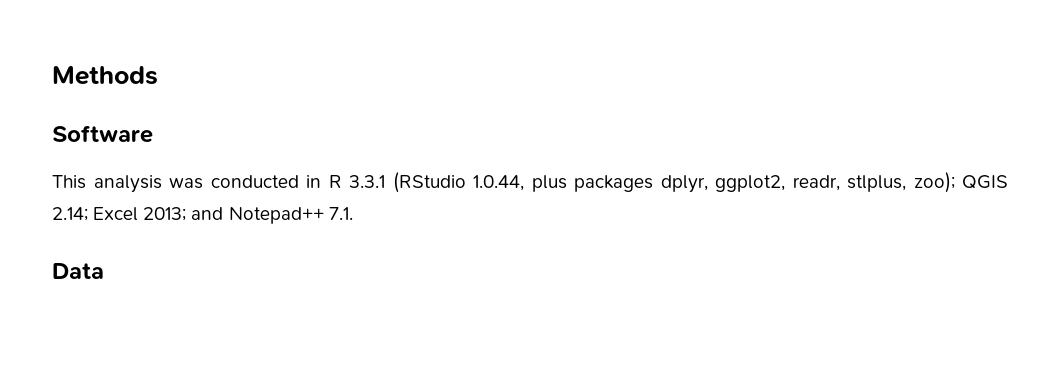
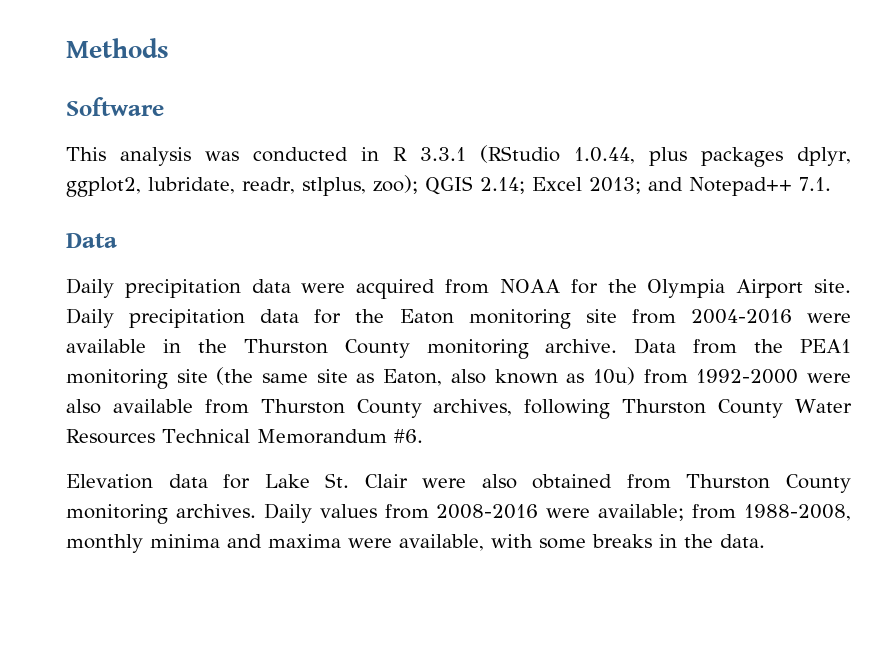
(785, 183) none -> [148,177,235,194] lubridate,
(104, 271) none -> [66,278,852,299] [66,308,852,329] [66,338,851,359] [66,367,851,389] [66,399,853,419] [66,429,423,444] [66,473,851,493] [66,503,852,524] [66,534,765,553] // Daily precipitation data were acquired from NOAA for the Olympia Airport site. Daily precipitation data for the Eaton monitoring site from 2004-2016 were available in the Thurston County monitoring archive. Data from the PEA1 monitoring site (the same site as Eaton, also known as 10u) from 1992-2000 were also available from Thurston County archives, following Thurston County Water Resources Technical Memorandum #6. // Elevation data for Lake St. Clair were also obtained from Thurston County monitoring archives. Daily values from 2008-2016 were available; from 1988-2008, monthly minima and maxima were available, with some breaks in the data.

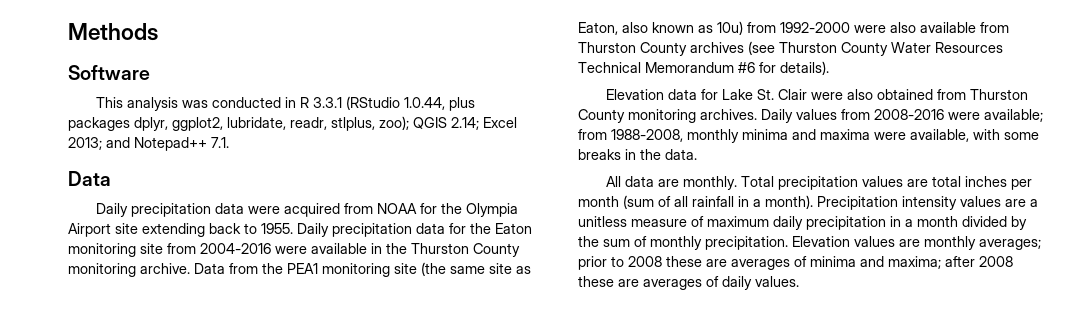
[814,279,852,293] site. -> [115,223,293,237] site extending back to 1955.
[433,399,611,419] archives, following -> [690,41,775,55] archives (see
[393,429,423,443] #6. -> [738,61,829,75] #6 for details).
(765, 541) none -> [605,176,1032,190] [578,195,1038,210] [578,216,1027,230] [578,236,1041,250] [578,256,1013,270] [578,276,799,290] // All data are monthly. Total precipitation values are total inches per month (sum of all rainfall in a month). Precipitation intensity values are a unitless measure of maximum daily precipitation in a month divided by the sum of monthly precipitation. Elevation values are monthly averages; prior to 2008 these are averages of minima and maxima; after 2008 these are averages of daily values.

